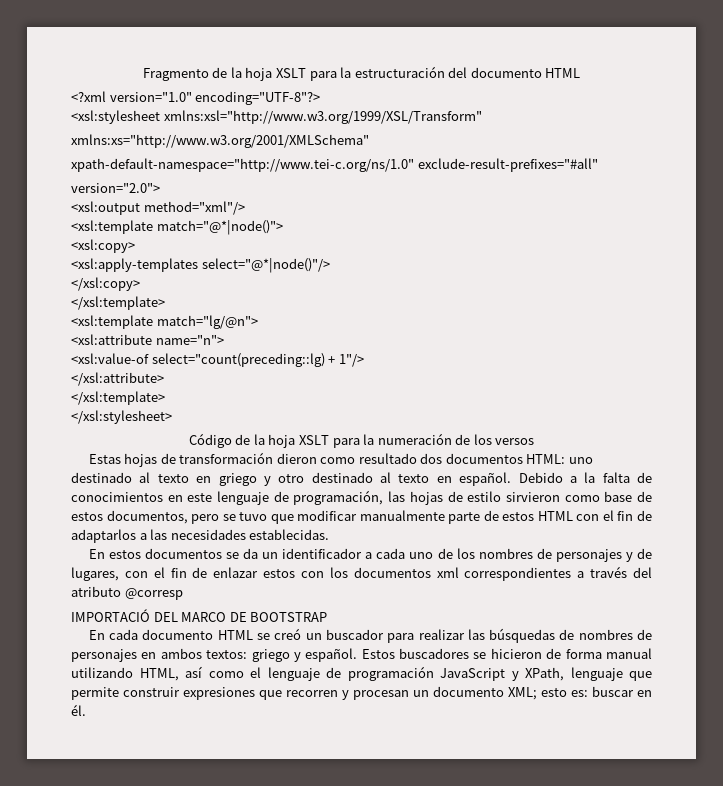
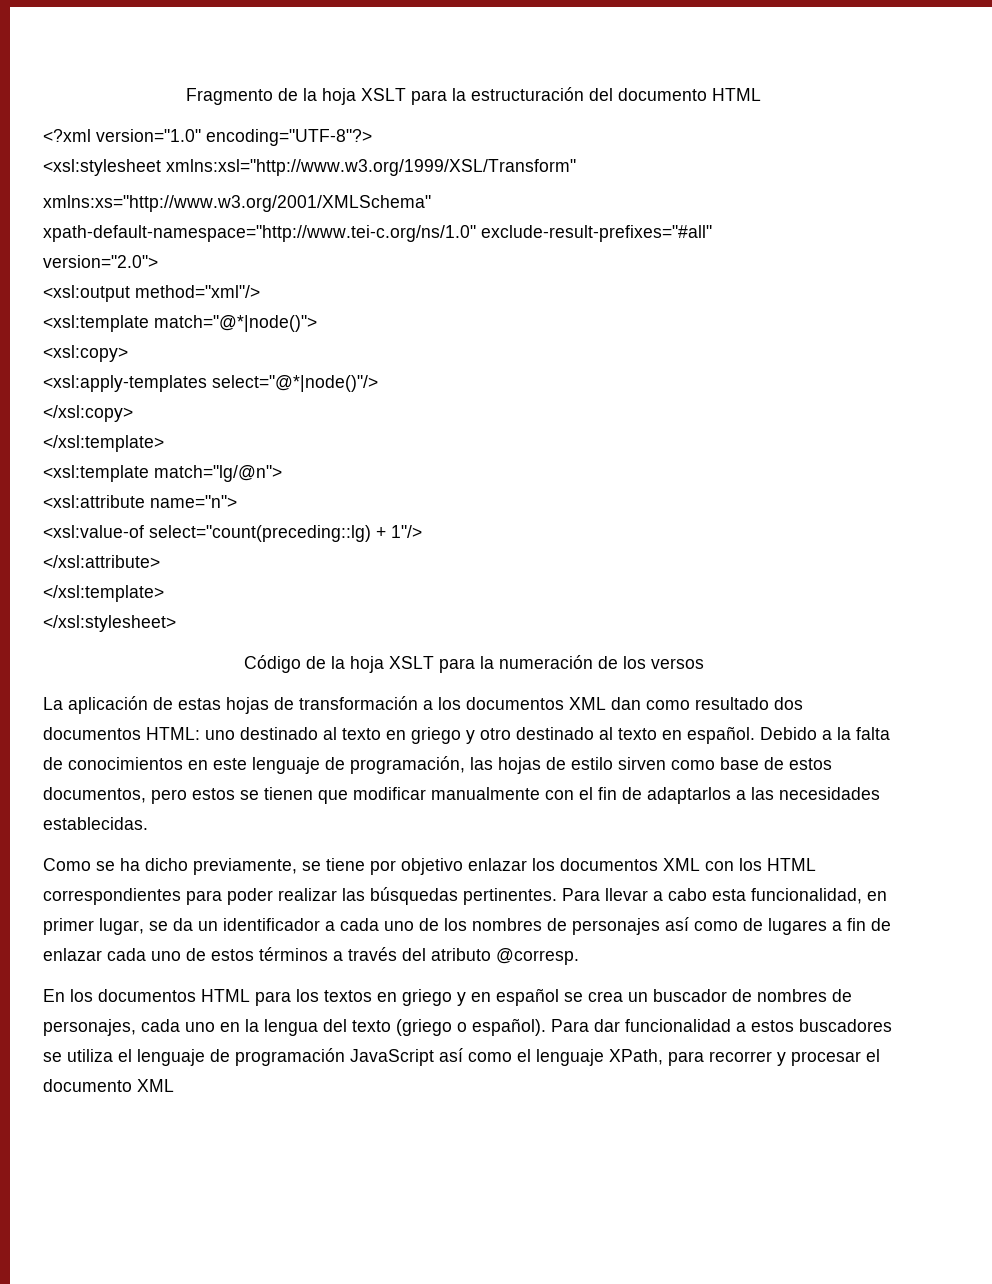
[88,452,317,467] Estas hojas de transformación dieron -> [43,696,641,714] La aplicación de estas hojas de transformación a los documentos XML dan
[505,492,560,502] sirvieron -> [618,757,666,770] sirven
[222,510,573,524] se tuvo que modificar manualmente parte de estos HTML -> [192,787,540,804] estos se tienen que modificar manualmente
[88,548,222,559] En estos documentos -> [43,858,816,875] [43,887,887,905] [43,918,144,935] Como se ha dicho previamente, se tiene por objetivo enlazar los documentos XML con los HTML correspondientes para poder realizar las búsquedas pertinentes. Para llevar a cabo esta funcionalidad, en primer lugar,
[625,548,652,562] [71,566,652,581] [71,586,183,600] [71,609,328,622] [88,628,653,643] [71,648,652,662] [71,666,244,681] y de lugares, con el fin de enlazar estos con los documentos xml correspondientes a través del atributo @corresp // IMPORTACIÓ DEL MARCO DE BOOTSTRAP // En cada documento HTML se creó un buscador para realizar las búsquedas de nombres de personajes en ambos textos: griego y español. Estos buscadores se hicieron de forma manual utilizando HTML, así como -> [665,917,891,935] [43,947,579,965] [43,988,852,1006] [43,1018,892,1036] [43,1049,113,1062] así como de lugares a fin de enlazar cada uno de estos términos a través del atributo @corresp. // En los documentos HTML para los textos en griego y en español se crea un buscador de nombres de personajes, cada uno en la lengua del texto (griego o español). Para dar funcionalidad a estos buscadores se utiliza
[511,667,652,681] [71,686,652,700] [71,704,86,716] y XPath, lenguaje que permite construir expresiones que recorren y procesan un documento XML; esto es: buscar en él. -> [439,1048,880,1066] [43,1079,174,1092] así como el lenguaje XPath, para recorrer y procesar el documento XML

